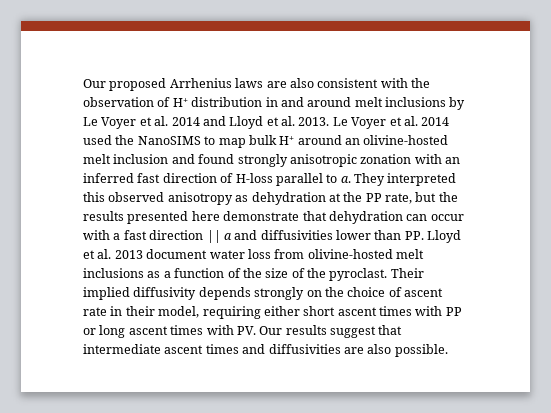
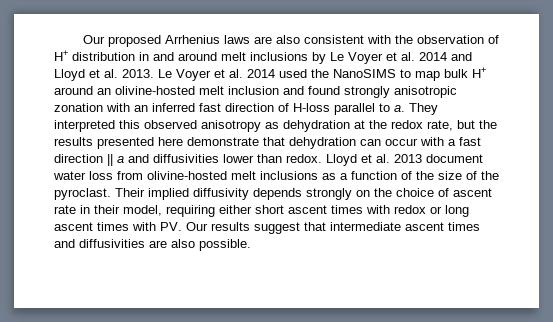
[365,193,382,202] PP -> [391,120,423,129] redox
[404,231,424,240] PP. -> [286,154,322,163] redox.
[445,307,462,316] PP -> [394,205,426,214] redox

